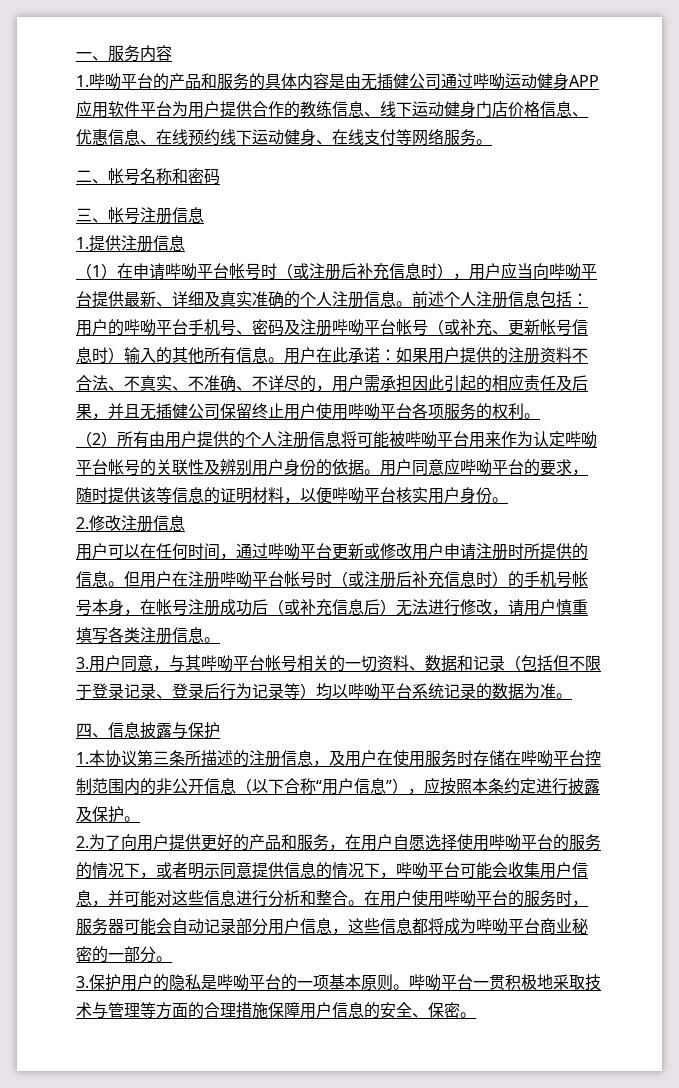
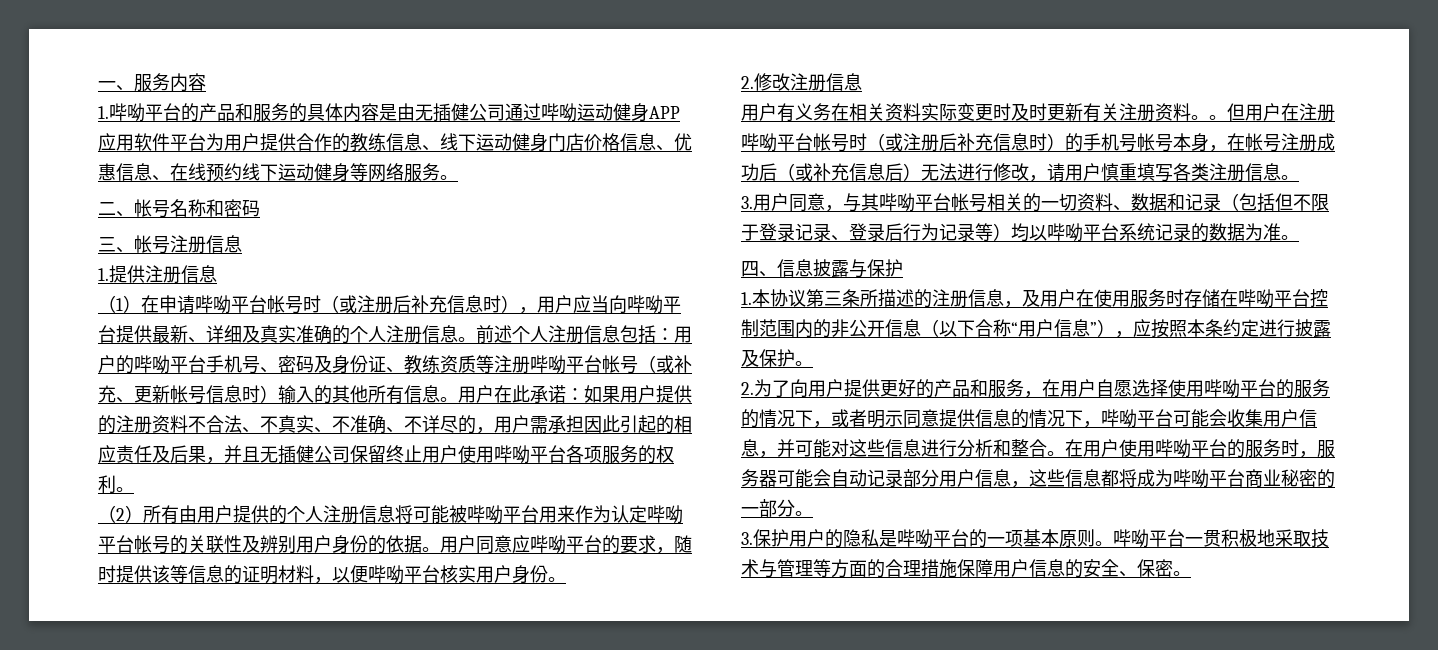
[316,129,396,146] 、在线支付 -> (350, 172) none
(300, 327) none -> [332,355,494,374] 身份证、教练资质等
[108,543,588,560] [76,571,108,587] 可以在任何时间，通过哔呦平台更新或修改用户申请注册时所提供的信息 -> [777,103,1209,122] 有义务在相关资料实际变更时及时更新有关注册资料。

